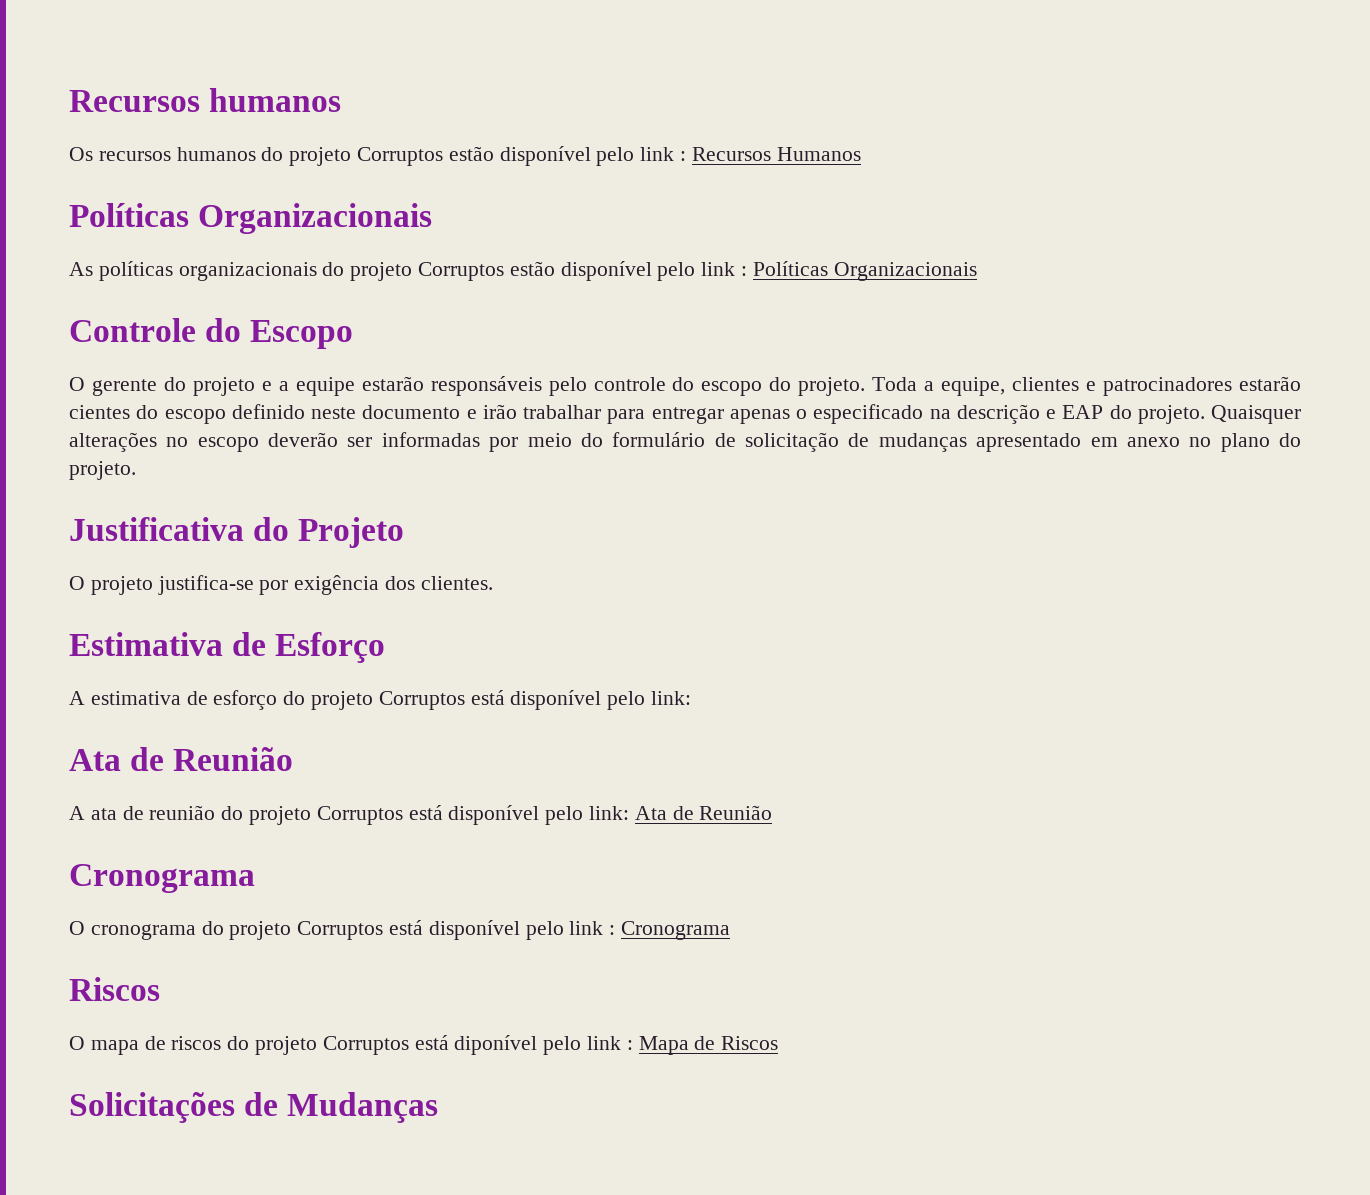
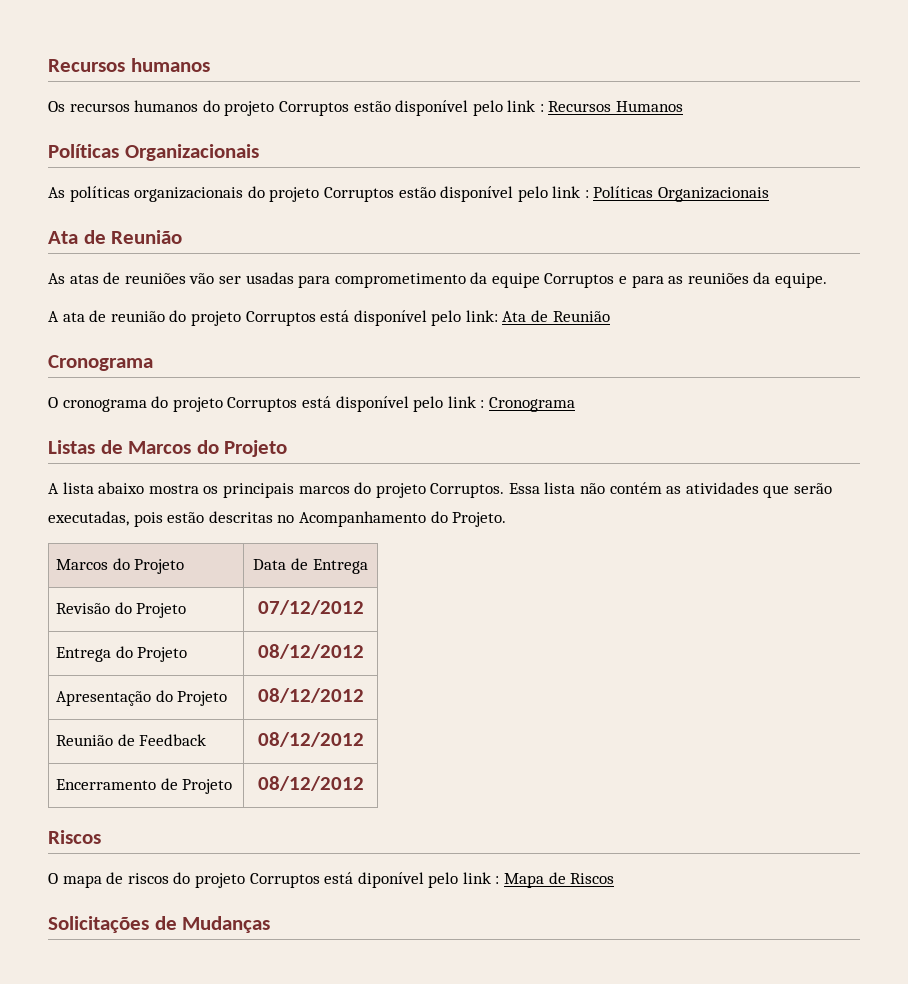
[69,318,354,349] [69,376,1302,396] [69,404,1301,424] [69,432,1301,452] [69,461,136,480] [69,517,405,548] [69,575,493,595] [69,632,386,663] [69,690,692,710] [69,747,294,771] Controle do Escopo // O gerente do projeto e a equipe estarão responsáveis pelo controle do escopo do projeto. Toda a equipe, clientes e patrocinadores estarão cientes do escopo definido neste documento e irão trabalhar para entregar apenas o especificado na descrição e EAP do projeto. Quaisquer alterações no escopo deverão ser informadas por meio do formulário de solicitação de mudanças apresentado em anexo no plano do projeto. // Justificativa do Projeto // O projeto justifica-se por exigência dos clientes. // Estimativa de Esforço // A estimativa de esforço do projeto Corruptos está disponível pelo link: // Ata de Reunião -> [48,230,183,244] [48,272,828,288] Ata de Reunião // As atas de reuniões vão ser usadas para comprometimento da equipe Corruptos e para as reuniões da equipe.
(731, 930) none -> [48,440,288,457] [48,482,833,498] [48,511,507,527] [55,558,185,574] [253,558,368,574] [55,602,187,618] [257,600,364,615] [55,646,188,662] [257,644,364,659] [55,690,228,706] [257,688,364,703] [55,734,207,746] [257,732,364,747] [55,778,233,794] [257,776,364,791] // Listas de Marcos do Projeto // A lista abaixo mostra os principais marcos do projeto Corruptos. Essa lista não contém as atividades que serão executadas, pois estão descritas no Acompanhamento do Projeto. // Marcos do Projeto | Data de Entrega // Revisão do Projeto | 07/12/2012 // Entrega do Projeto | 08/12/2012 // Apresentação do Projeto | 08/12/2012 // Reunião de Feedback | 08/12/2012 // Encerramento de Projeto | 08/12/2012

